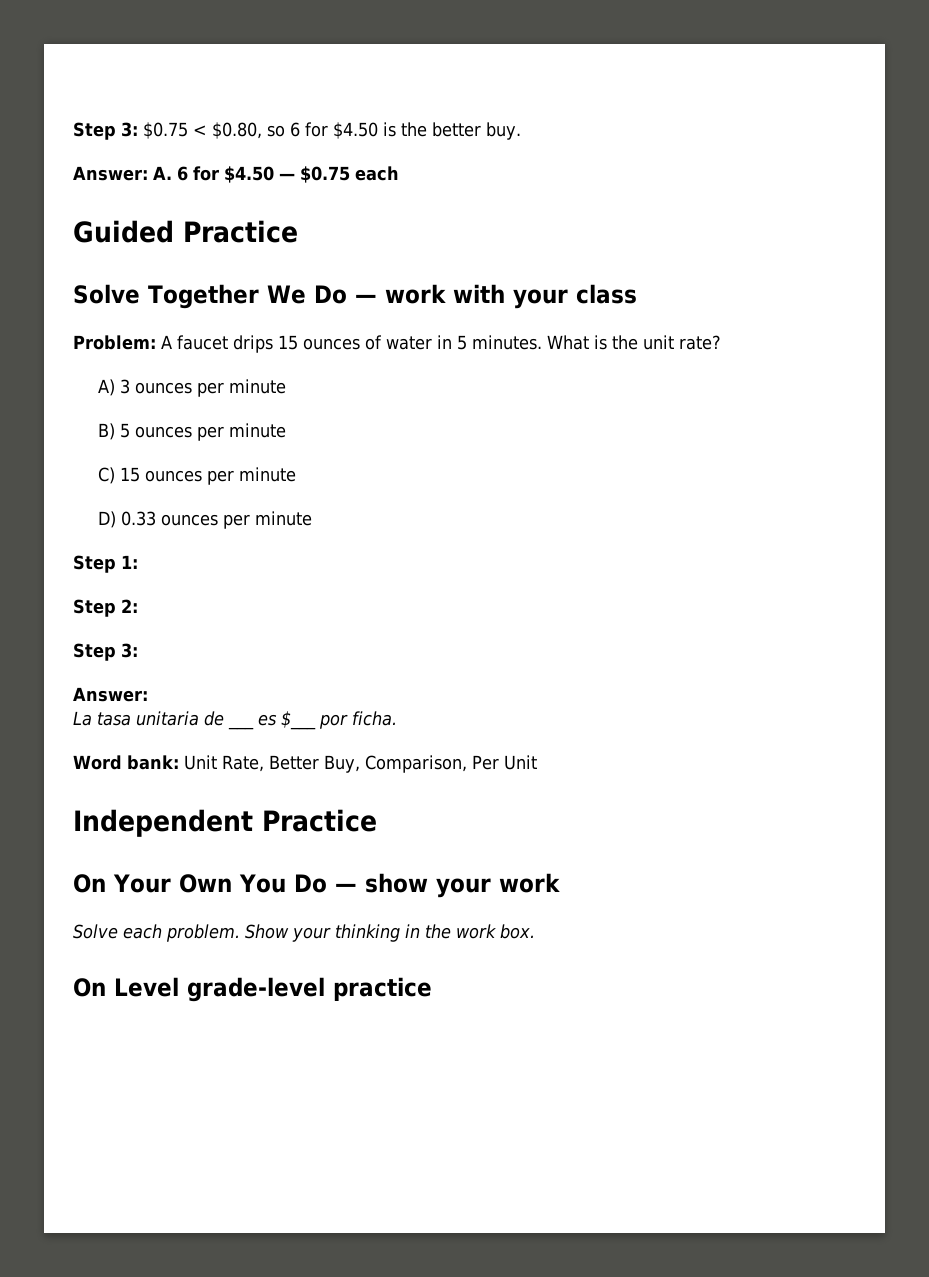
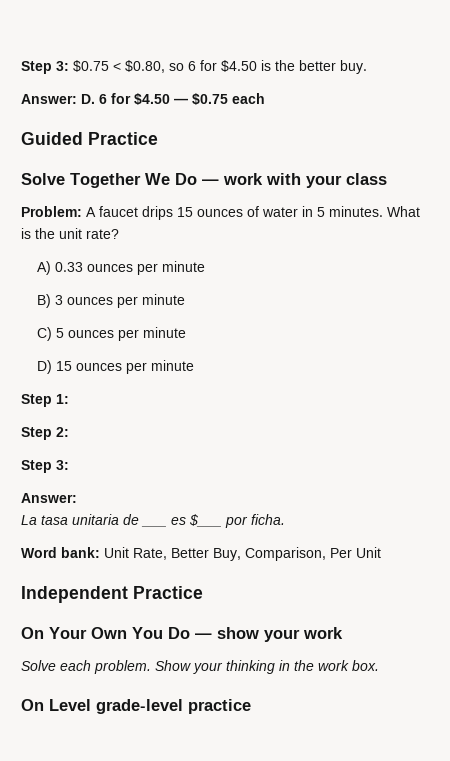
[153,166,172,180] A. -> [81,94,95,104] D.
(115, 387) none -> [55,261,206,275] [37,294,52,308] 0.33 ounces per minute // B)
[97,423,115,440] B) -> [37,327,53,341] C)
[97,467,115,484] C) -> [37,360,53,374] D)
[97,511,312,529] // D) 0.33 ounces per minute -> (195, 365) none

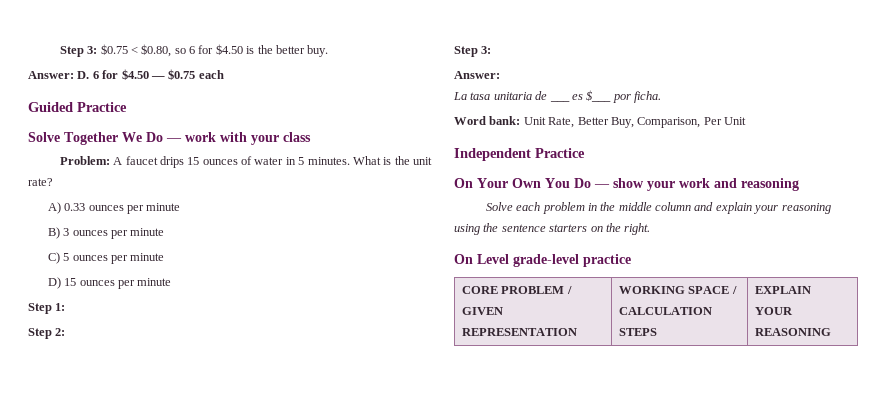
(343, 633) none -> [714,178,799,191] and reasoning
[94,660,379,674] [21,699,251,714] problem. Show your thinking in the work box. // On Level grade-level practice -> [542,202,831,214] [454,223,651,235] [454,254,631,267] [461,286,572,294] [461,307,503,315] [461,328,577,336] [618,286,737,294] [618,307,712,315] [618,328,657,336] [754,286,811,294] [754,307,793,315] [754,328,831,336] problem in the middle column and explain your reasoning using the sentence starters on the right. // On Level grade-level practice // CORE PROBLEM / GIVEN REPRESENTATION | WORKING SPACE / CALCULATION STEPS | EXPLAIN YOUR REASONING

